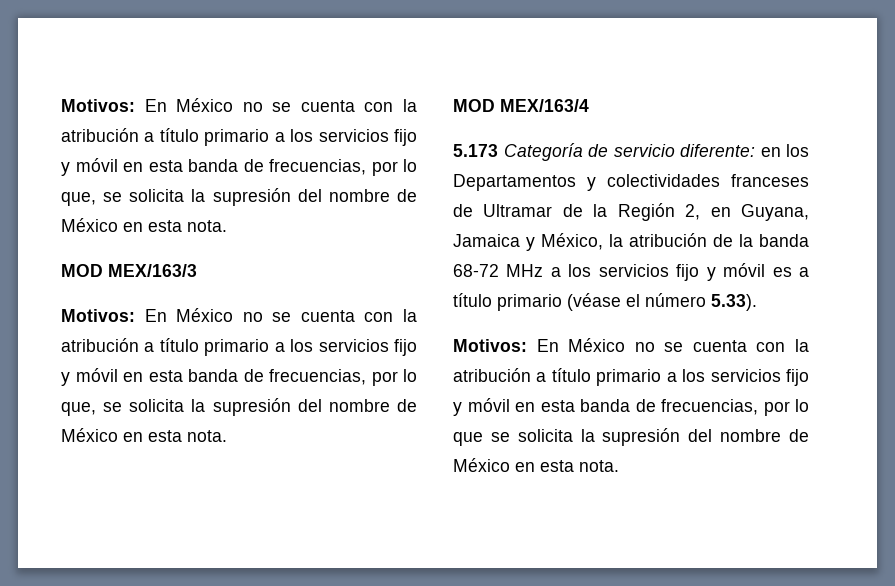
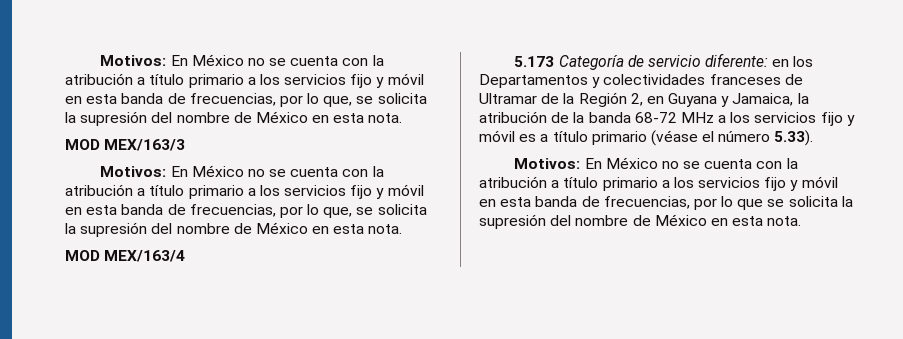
[741,204,809,221] [453,233,603,251] Guyana, Jamaica y México, -> [668,93,794,107] Guyana y Jamaica,

